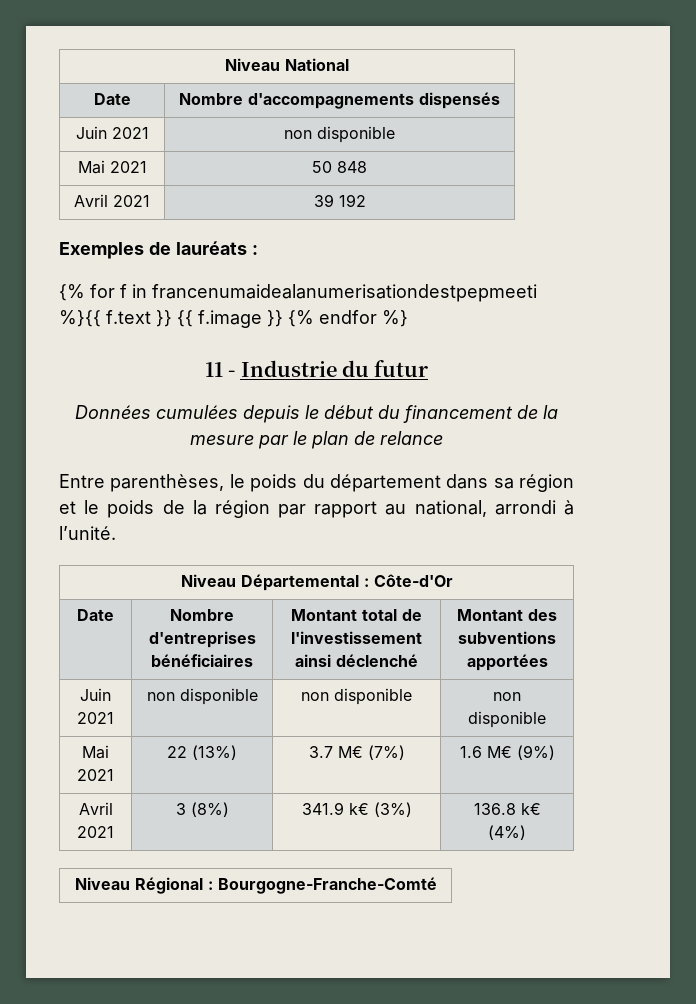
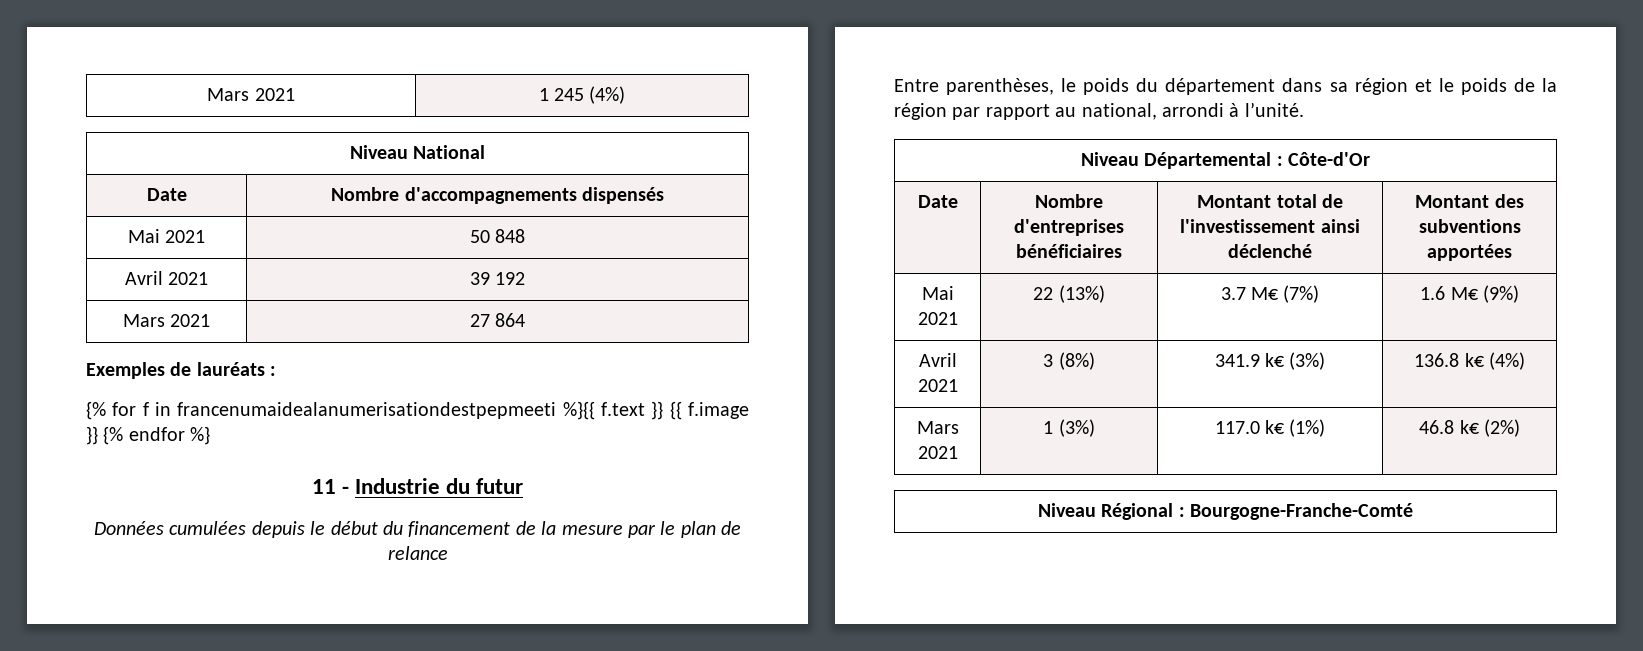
(225, 64) none -> [207,88,295,101] [538,86,626,104] Mars 2021 | 1 245 (4%) //
[75,126,149,139] [284,126,395,143] // Juin 2021 | non disponible -> (664, 195) none
(366, 200) none -> [122,314,211,327] [469,313,526,327] // Mars 2021 | 27 864
[80,688,111,701] [77,712,114,724] [146,688,258,705] [301,688,412,705] [493,692,521,701] [468,711,546,728] // Juin 2021 | non disponible | non disponible | non disponible -> (1512, 252) none
(526, 832) none -> [916,421,959,434] [917,446,958,459] [1043,419,1095,437] [1214,419,1326,437] [1419,419,1520,437] // Mars 2021 | 1 (3%) | 117.0 k€ (1%) | 46.8 k€ (2%)

